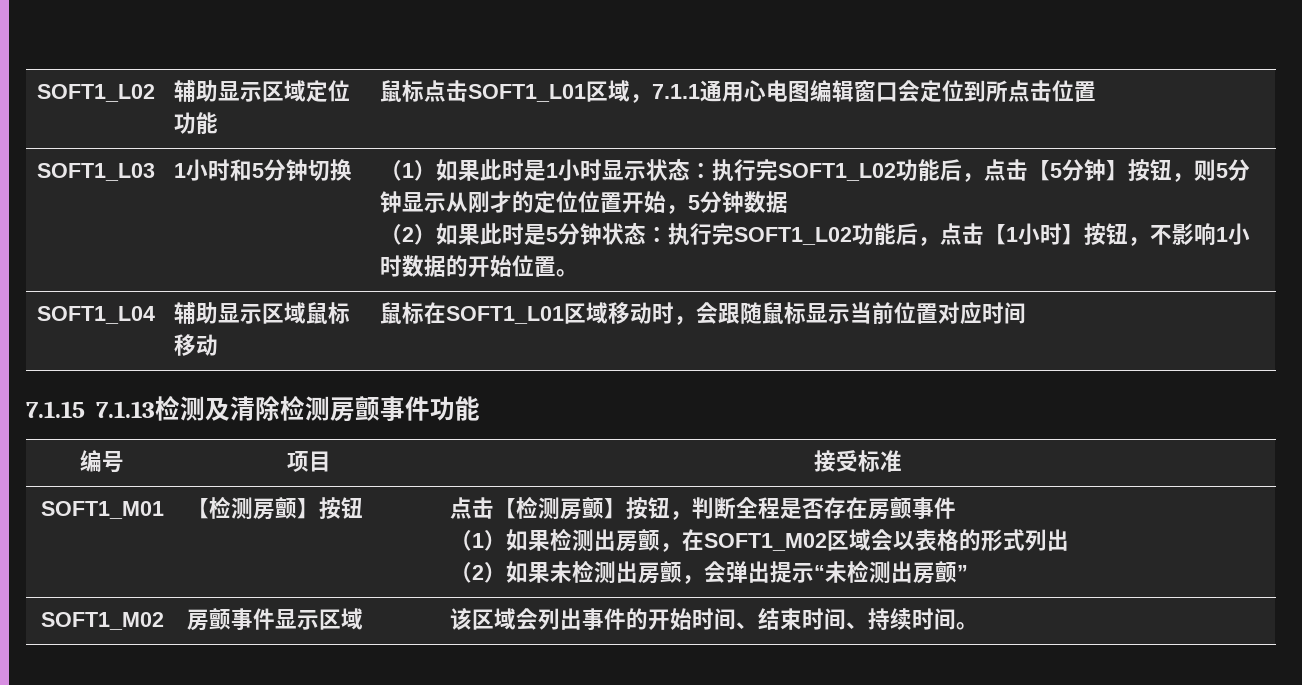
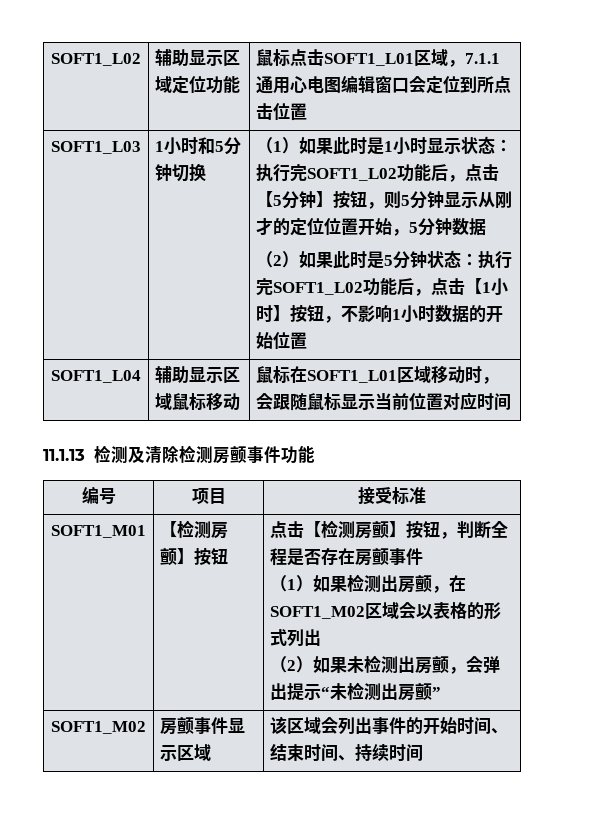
[555,269,578,277] 。 -> (308, 341) none
[26,401,155,418] 7.1.15 7.1.13 -> [43,449,85,461] 11.1.13
[955,622,978,630] 。 -> (424, 752) none

